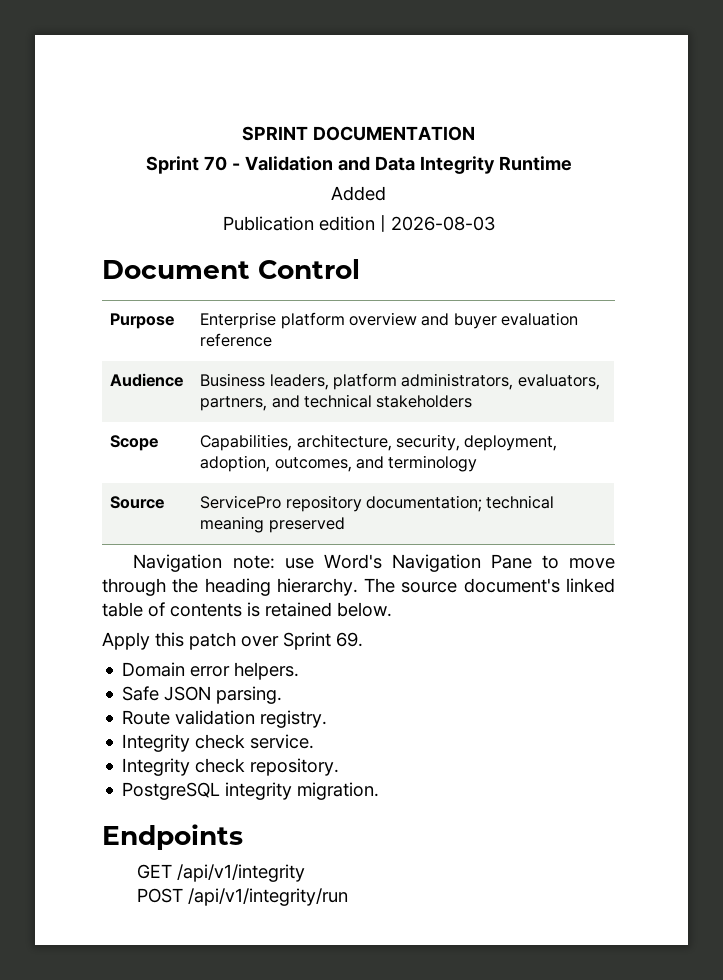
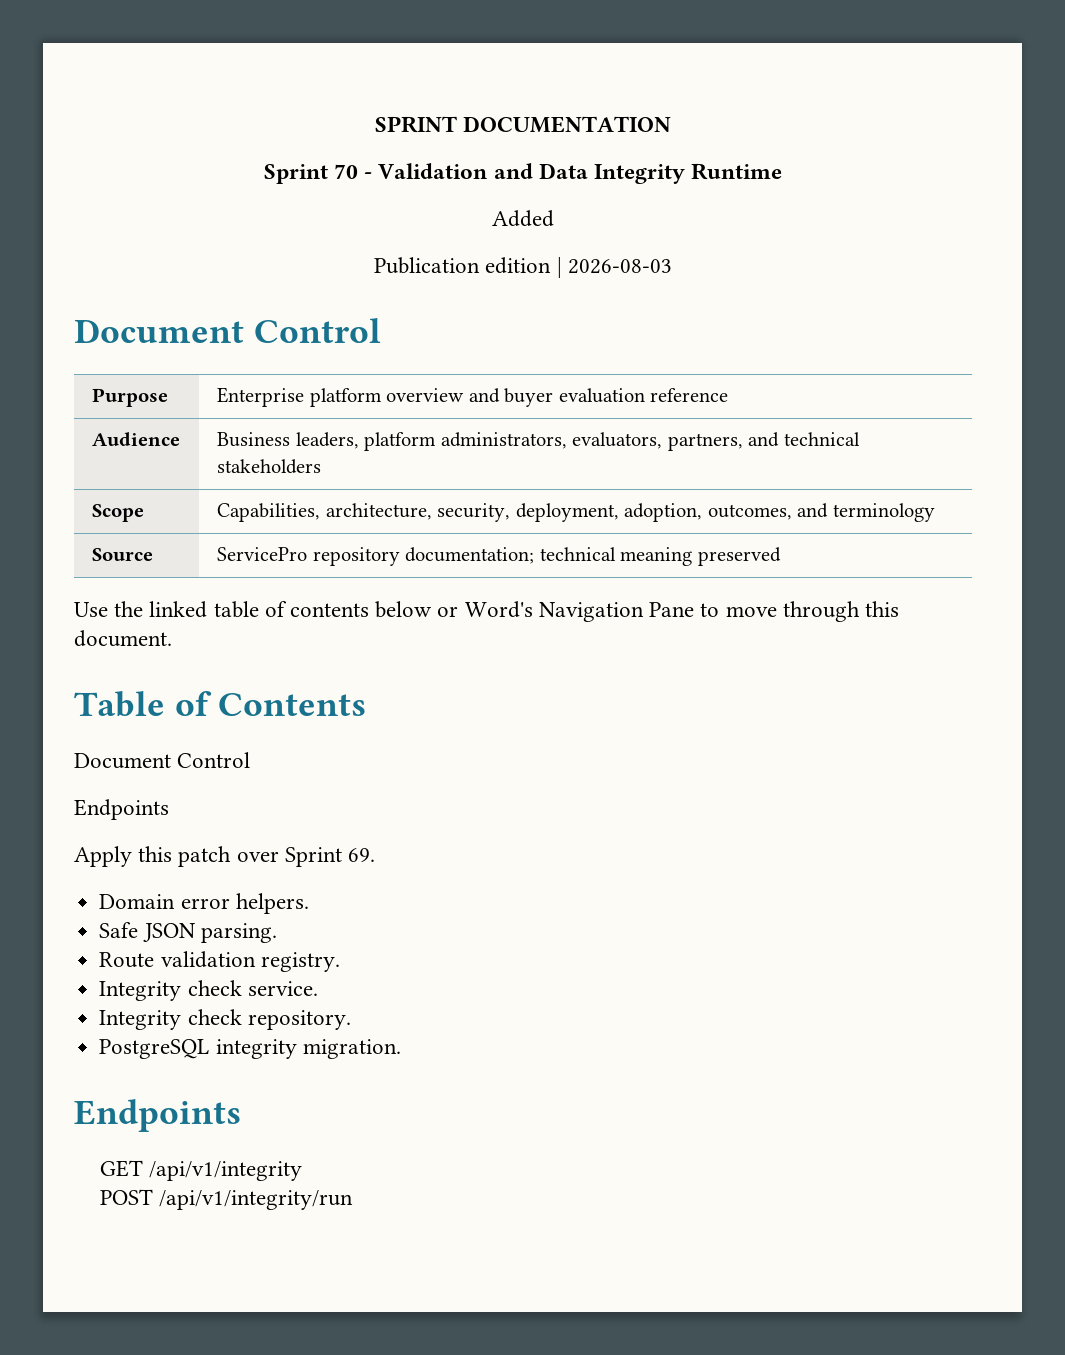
[133,554,314,572] Navigation note: use -> [74,601,459,618] Use the linked table of contents below or
[172,578,615,596] [102,602,392,617] the heading hierarchy. The source document's linked table of contents is retained below. -> [864,601,899,617] [74,630,172,647] [74,691,367,717] [74,752,251,769] [74,799,169,820] this document. // Table of Contents // Document Control // Endpoints

